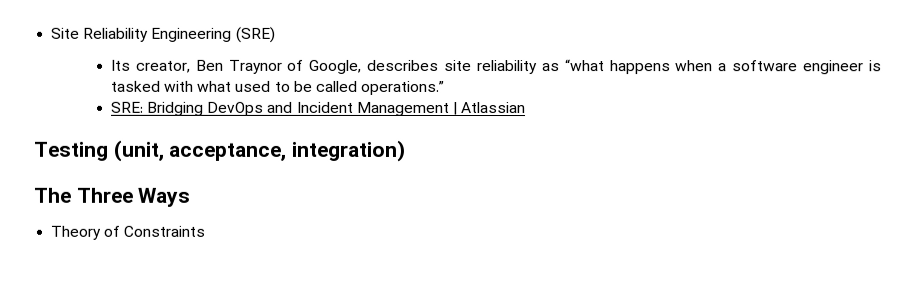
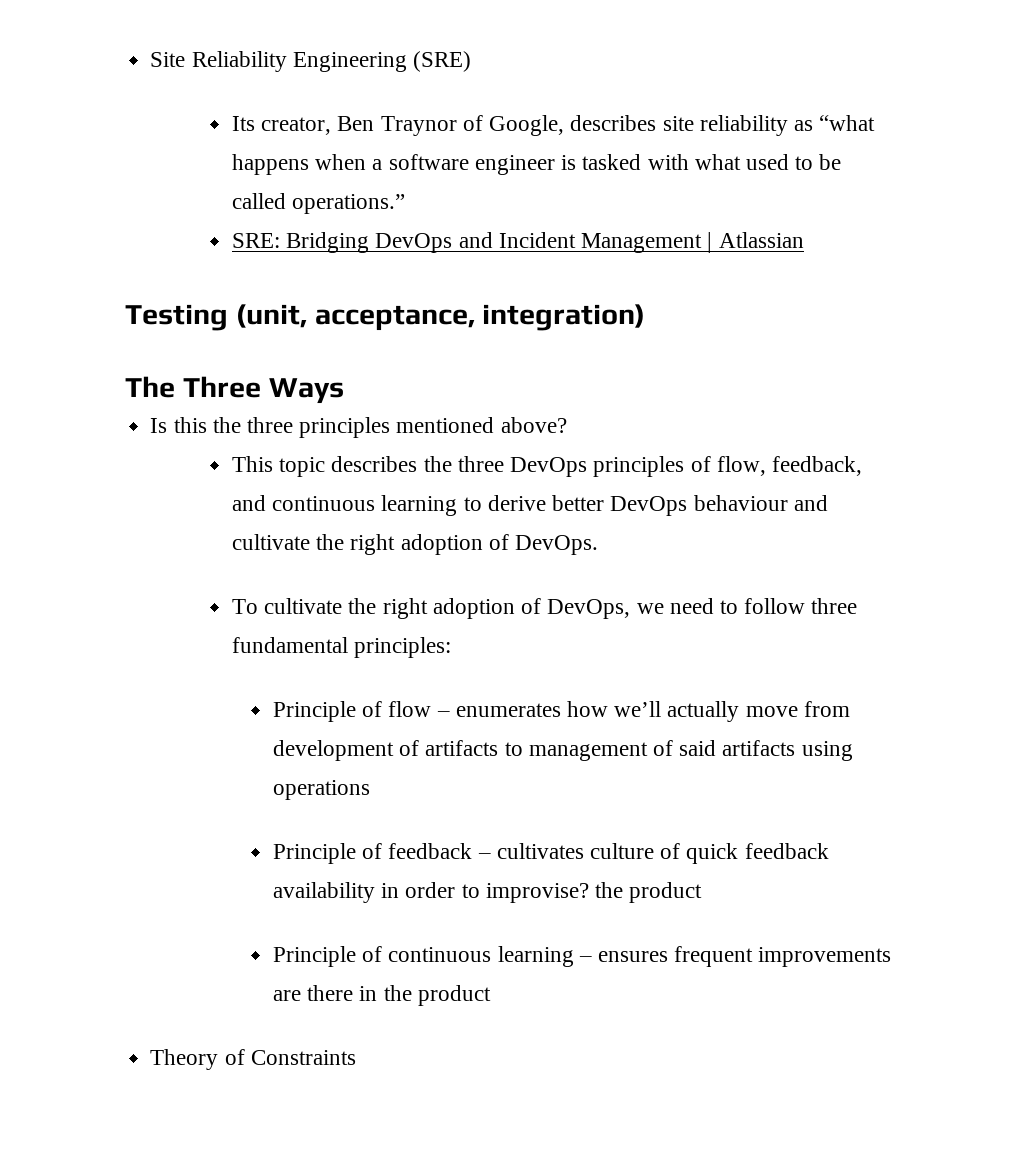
(191, 197) none -> [150,417,567,438] [232,456,862,477] [232,495,828,516] [232,534,599,555] [232,598,858,619] [232,637,452,658] [272,701,850,722] [272,740,853,761] [272,780,370,800] [272,843,829,864] [272,882,703,903] [272,946,892,967] [272,985,491,1006] // Is this the three principles mentioned above? // This topic describes the three DevOps principles of flow, feedback, and continuous learning to derive better DevOps behaviour and cultivate the right adoption of DevOps. // To cultivate the right adoption of DevOps, we need to follow three fundamental principles: // Principle of flow – enumerates how we’ll actually move from development of artifacts to management of said artifacts using operations // Principle of feedback – cultivates culture of quick feedback availability in order to improvise? the product // Principle of continuous learning – ensures frequent improvements are there in the product

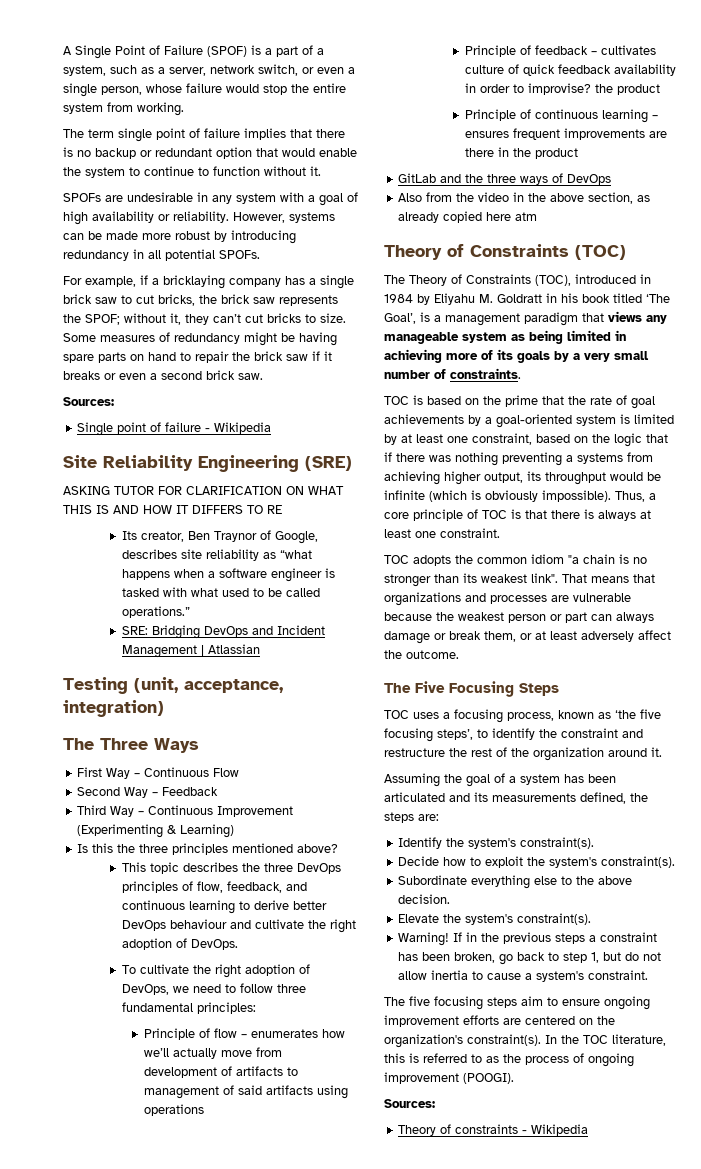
[150,51,471,72] Site Reliability Engineering (SRE) -> [63,45,324,59] [63,64,355,76] [63,83,346,97] [63,102,184,116] [63,128,345,142] [63,147,357,159] [63,166,321,178] [63,192,358,206] [63,211,335,225] [63,230,296,244] [63,249,260,261] [63,275,354,289] [63,294,338,306] [63,313,346,325] [63,332,337,346] [63,351,332,363] [63,370,263,380] [63,397,114,406] [77,422,272,436] [63,455,352,472] [63,486,344,495] [63,505,282,514] A Single Point of Failure (SPOF) is a part of a system, such as a server, network switch, or even a single person, whose failure would stop the entire system from working. // The term single point of failure implies that there is no backup or redundant option that would enable the system to continue to function without it. // SPOFs are undesirable in any system with a goal of high availability or reliability. However, systems can be made more robust by introducing redundancy in all potential SPOFs. // For example, if a bricklaying company has a single brick saw to cut bricks, the brick saw represents the SPOF; without it, they can’t cut bricks to size. Some measures of redundancy might be having spare parts on hand to repair the brick saw if it breaks or even a second brick saw. // Sources: // Single point of failure - Wikipedia // Site Reliability Engineering (SRE) // ASKING TUTOR FOR CLARIFICATION ON WHAT THIS IS AND HOW IT DIFFERS TO RE
(344, 391) none -> [77,767,240,779] [77,787,219,798] [77,805,294,817] [77,824,235,838] // First Way – Continuous Flow // Second Way – Feedback // Third Way – Continuous Improvement (Experimenting & Learning)
[150,1049,356,1070] Theory of Constraints -> [398,173,612,185] [398,192,651,204] [398,211,538,223] [384,244,626,260] [384,274,651,286] [384,293,670,305] [384,311,667,326] [384,330,626,344] [384,349,649,363] [384,368,521,379] [384,395,655,409] [384,414,674,428] [384,433,668,447] [384,452,653,466] [384,471,661,485] [384,490,656,502] [384,509,651,521] [384,528,500,538] [384,554,647,566] [384,573,655,587] [384,592,631,606] [384,612,654,623] [384,630,671,644] [384,650,459,659] [384,681,559,697] [384,709,661,723] [384,728,643,742] [384,747,662,761] [384,773,616,787] [384,792,648,804] [384,812,439,823] [398,837,595,849] [398,856,676,868] [398,875,633,889] [398,894,451,904] [398,913,592,925] [398,932,658,946] [398,952,662,965] [398,970,649,982] [384,996,650,1010] [384,1015,615,1027] [384,1034,666,1048] [384,1053,634,1067] [384,1072,514,1084] [384,1099,435,1108] [398,1124,589,1136] GitLab and the three ways of DevOps // Also from the video in the above section, as already copied here atm // Theory of Constraints (TOC) // The Theory of Constraints (TOC), introduced in 1984 by Eliyahu M. Goldratt in his book titled ‘The Goal’, is a management paradigm that views any manageable system as being limited in achieving more of its goals by a very small number of constraints. // TOC is based on the prime that the rate of goal achievements by a goal-oriented system is limited by at least one constraint, based on the logic that if there was nothing preventing a systems from achieving higher output, its throughput would be infinite (which is obviously impossible). Thus, a core principle of TOC is that there is always at least one constraint. // TOC adopts the common idiom "a chain is no stronger than its weakest link". That means that organizations and processes are vulnerable because the weakest person or part can always damage or break them, or at least adversely affect the outcome. // The Five Focusing Steps // TOC uses a focusing process, known as ‘the five focusing steps’, to identify the constraint and restructure the rest of the organization around it. // Assuming the goal of a system has been articulated and its measurements defined, the steps are: // Identify the system's constraint(s). // Decide how to exploit the system's constraint(s). // Subordinate everything else to the above decision. // Elevate the system's constraint(s). // Warning! If in the previous steps a constraint has been broken, go back to step 1, but do not allow inertia to cause a system's constraint. // The five focusing steps aim to ensure ongoing improvement efforts are centered on the organization's constraint(s). In the TOC literature, this is referred to as the process of ongoing improvement (POOGI). // Sources: // Theory of constraints - Wikipedia

